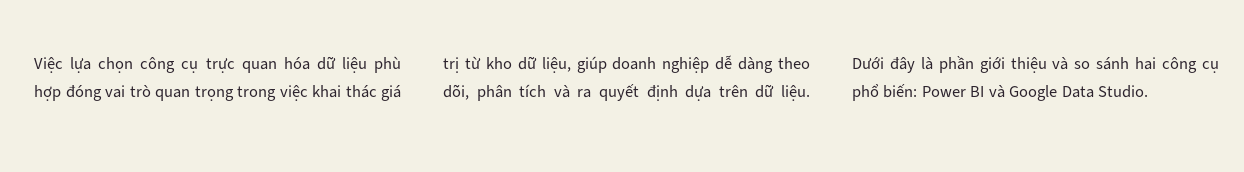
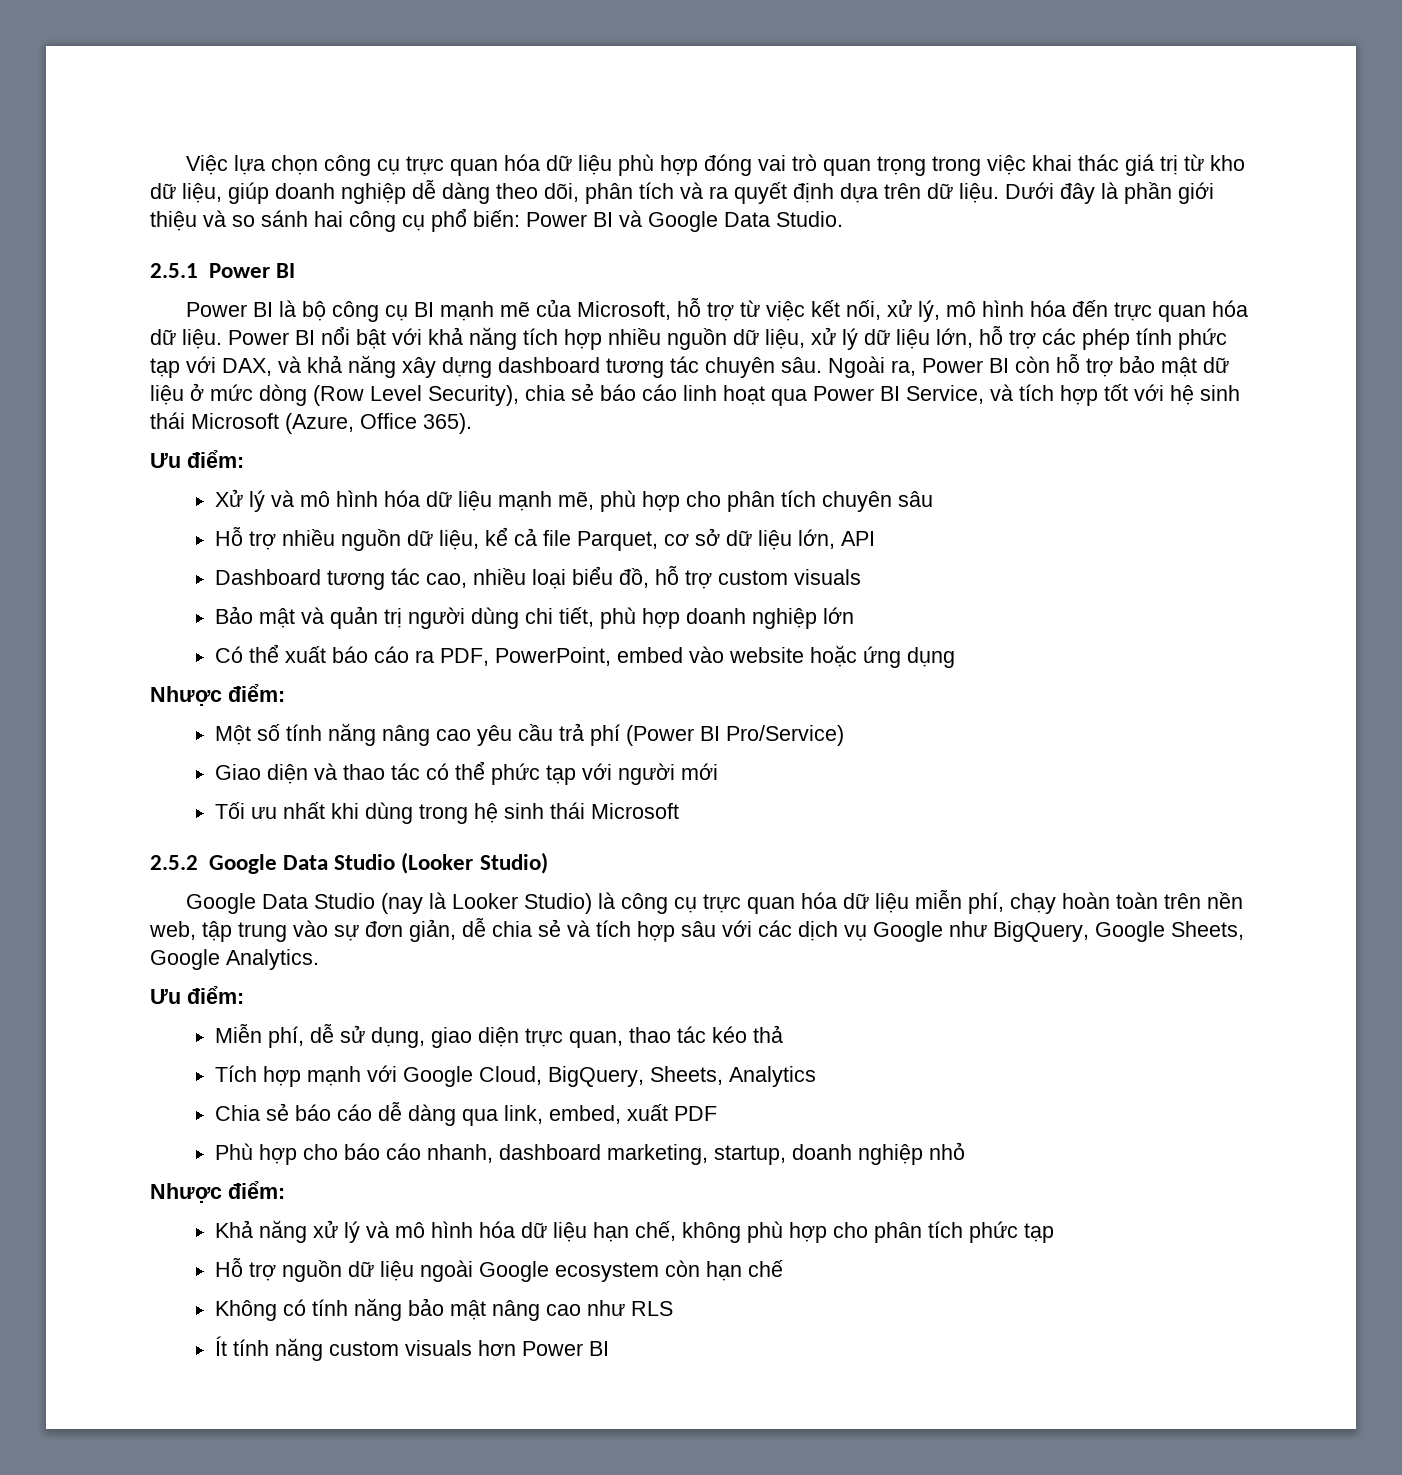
(1149, 91) none -> [150,263,295,278] [185,298,1248,322] [150,326,1227,350] [150,354,1229,378] [150,383,1240,406] [150,412,472,434] [150,450,244,468] [215,489,934,512] [215,527,876,551] [215,566,862,590] [215,606,855,629] [215,644,956,668] [150,684,285,706] [215,723,845,746] [215,761,719,785] [215,802,680,824] [150,852,548,874] [185,890,1243,914] [149,918,1244,942] [150,949,319,970] [150,986,244,1004] [215,1024,784,1048] [215,1065,817,1087] [215,1102,718,1126] [215,1142,966,1165] [150,1181,285,1203] [215,1220,1055,1243] [215,1258,784,1282] [215,1298,674,1321] [215,1336,610,1361] // 2.5.1 Power BI // Power BI là bộ công cụ BI mạnh mẽ của Microsoft, hỗ trợ từ việc kết nối, xử lý, mô hình hóa đến trực quan hóa dữ liệu. Power BI nổi bật với khả năng tích hợp nhiều nguồn dữ liệu, xử lý dữ liệu lớn, hỗ trợ các phép tính phức tạp với DAX, và khả năng xây dựng dashboard tương tác chuyên sâu. Ngoài ra, Power BI còn hỗ trợ bảo mật dữ liệu ở mức dòng (Row Level Security), chia sẻ báo cáo linh hoạt qua Power BI Service, và tích hợp tốt với hệ sinh thái Microsoft (Azure, Office 365). // Ưu điểm: // Xử lý và mô hình hóa dữ liệu mạnh mẽ, phù hợp cho phân tích chuyên sâu // Hỗ trợ nhiều nguồn dữ liệu, kể cả file Parquet, cơ sở dữ liệu lớn, API // Dashboard tương tác cao, nhiều loại biểu đồ, hỗ trợ custom visuals // Bảo mật và quản trị người dùng chi tiết, phù hợp doanh nghiệp lớn // Có thể xuất báo cáo ra PDF, PowerPoint, embed vào website hoặc ứng dụng // Nhược điểm: // Một số tính năng nâng cao yêu cầu trả phí (Power BI Pro/Service) // Giao diện và thao tác có thể phức tạp với người mới // Tối ưu nhất khi dùng trong hệ sinh thái Microsoft // 2.5.2 Google Data Studio (Looker Studio) // Google Data Studio (nay là Looker Studio) là công cụ trực quan hóa dữ liệu miễn phí, chạy hoàn toàn trên nền web, tập trung vào sự đơn giản, dễ chia sẻ và tích hợp sâu với các dịch vụ Google như BigQuery, Google Sheets, Google Analytics. // Ưu điểm: // Miễn phí, dễ sử dụng, giao diện trực quan, thao tác kéo thả // Tích hợp mạnh với Google Cloud, BigQuery, Sheets, Analytics // Chia sẻ báo cáo dễ dàng qua link, embed, xuất PDF // Phù hợp cho báo cáo nhanh, dashboard marketing, startup, doanh nghiệp nhỏ // Nhược điểm: // Khả năng xử lý và mô hình hóa dữ liệu hạn chế, không phù hợp cho phân tích phức tạp // Hỗ trợ nguồn dữ liệu ngoài Google ecosystem còn hạn chế // Không có tính năng bảo mật nâng cao như RLS // Ít tính năng custom visuals hơn Power BI

